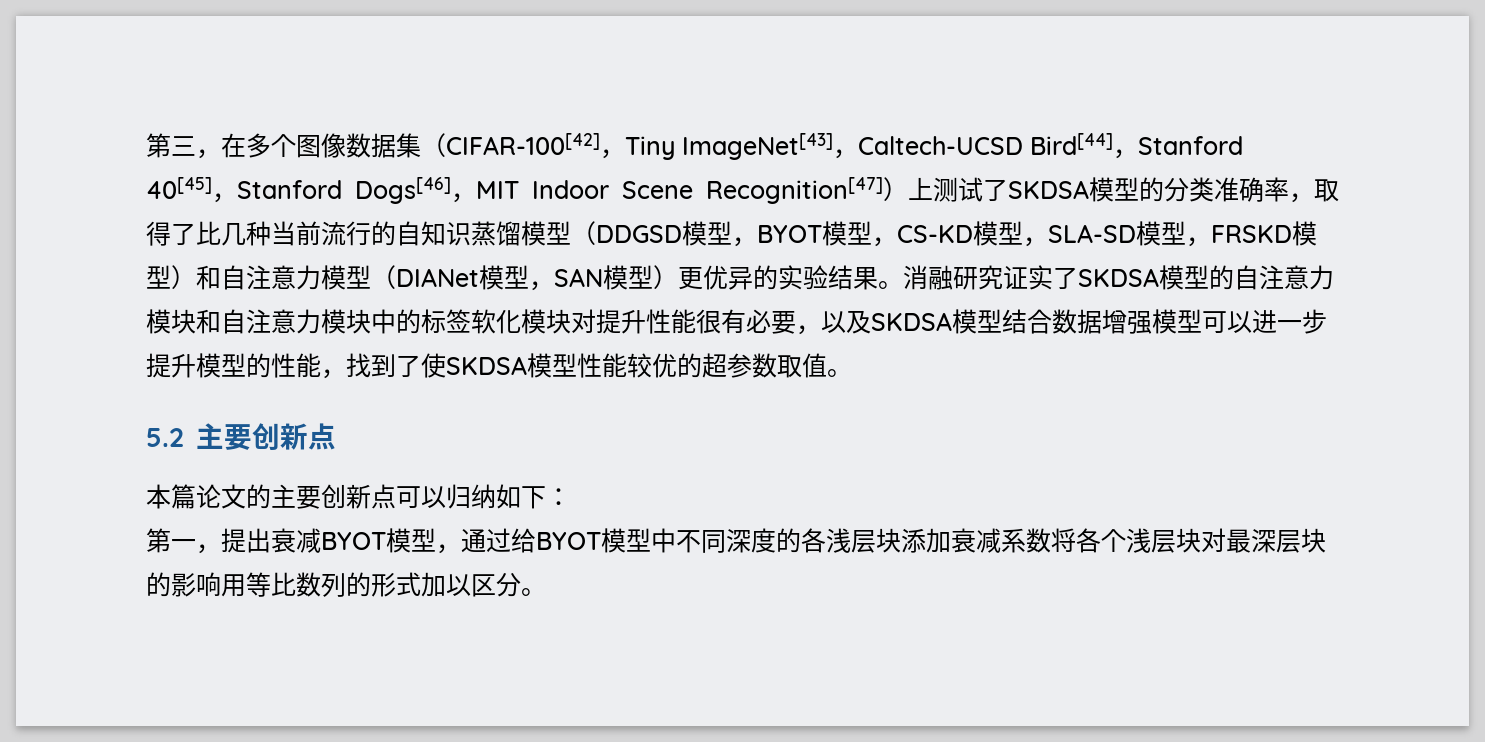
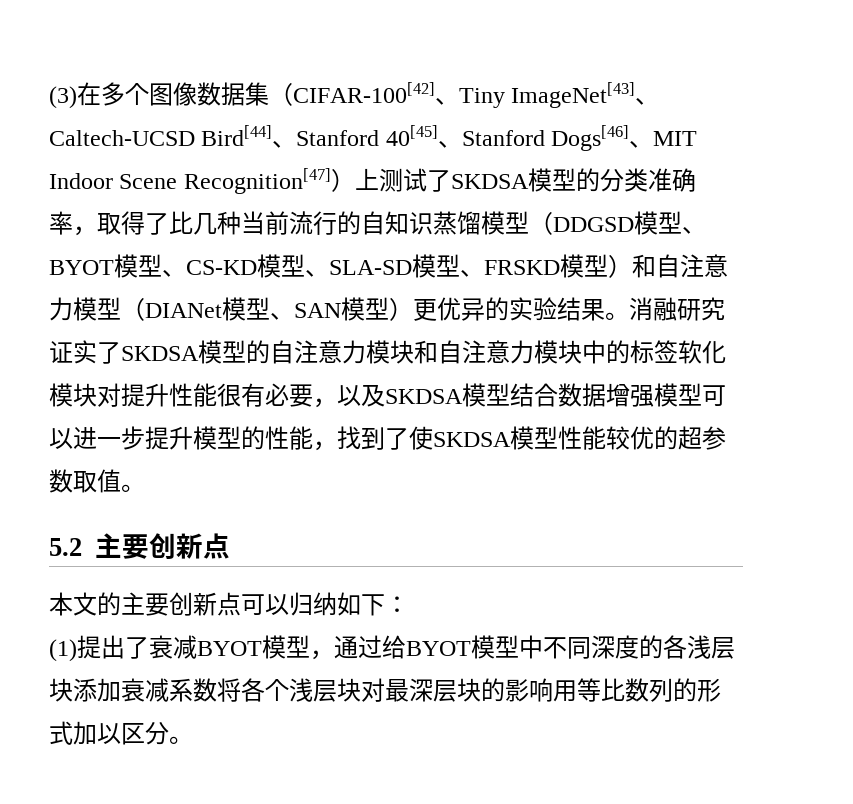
[146,133,221,159] 第三， -> [49,86,77,109] (3)
[600,149,625,159] ， -> [435,98,459,105] 、
[833,149,858,159] ， -> [635,98,660,105] 、
[1113,149,1138,159] ， -> [272,141,297,148] 、
[212,193,237,203] ， -> [437,141,462,148] 、
[451,193,476,203] ， -> [629,141,654,148] 、
[732,221,897,247] ，BYOT模型， -> [682,227,706,234] [49,254,186,278] 、BYOT模型、
[1023,237,1048,247] ， -> [305,270,329,277] 、
[1186,237,1211,247] ， -> [460,270,484,277] 、
[529,281,554,291] ， -> [270,313,294,320] 、
[171,484,221,509] 篇论 -> (73, 604) none
[146,528,271,554] 第一，提出 -> [49,635,149,662] (1)提出了

